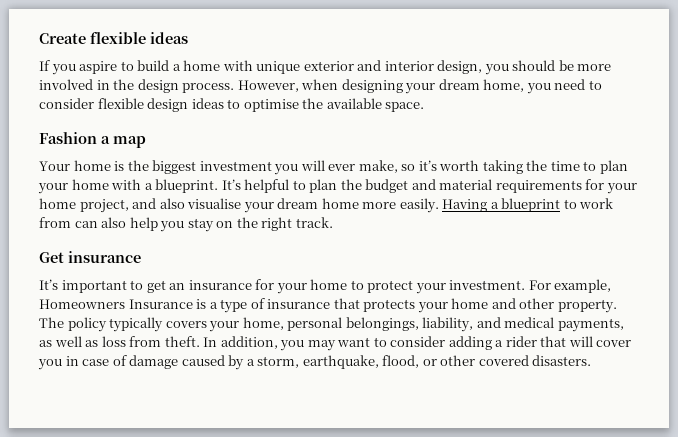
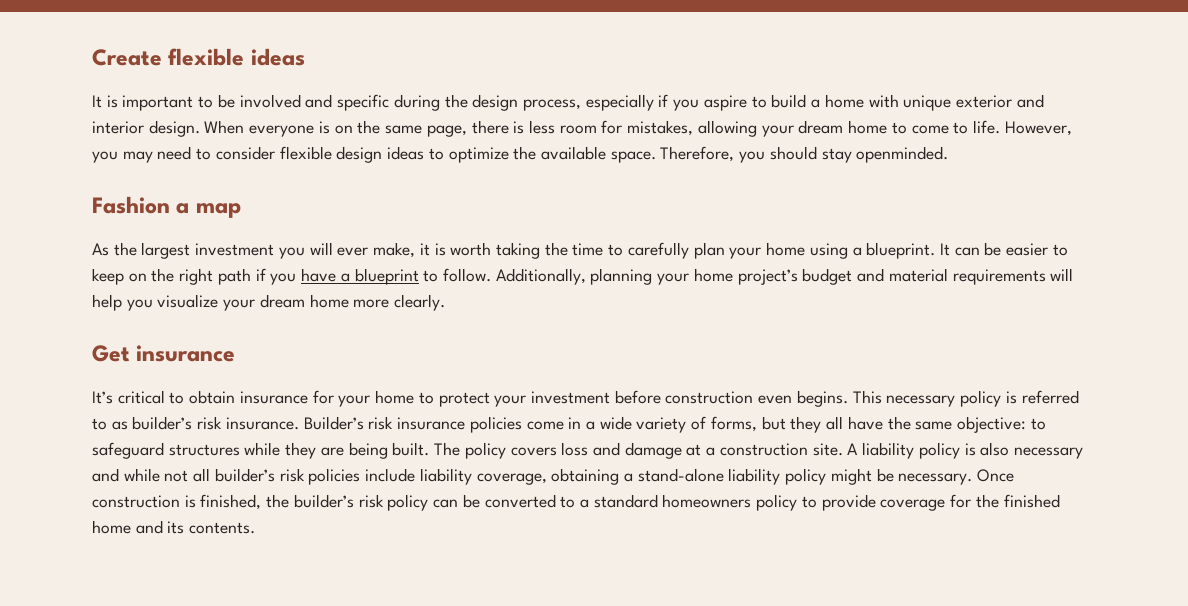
[39,60,50,71] If -> [92,94,669,111] It is important to be involved and specific during the design process, especially if
[437,60,612,75] [39,79,551,94] design, you should be more involved in the design process. However, when designing your dream home, you -> [148,120,1072,137] [92,151,153,163] design. When everyone is on the same page, there is less room for mistakes, allowing your dream home to come to life. However, you may
[243,99,299,112] optimise -> [448,147,509,163] optimize
[39,132,146,148] [39,160,197,174] // Fashion a map // Your home is the biggest -> [660,146,949,163] [92,196,241,218] [92,242,191,259] Therefore, you should stay openminded. // Fashion a map // As the largest
[401,160,437,171] so it’s -> [419,243,446,256] it is
(597, 166) none -> [627,242,689,259] carefully
[111,179,142,190] with -> [809,243,848,259] using
[221,179,637,194] [39,198,614,213] [39,217,333,232] It’s helpful to plan the budget and material requirements for your home project, and also visualise your dream home more easily. Having a blueprint to work from can also help you stay on the right track. -> [939,242,1068,256] [92,268,1074,285] [92,294,446,311] It can be easier to keep on the right path if you have a blueprint to follow. Additionally, planning your home project’s budget and material requirements will help you visualize your dream home more clearly.
[61,280,186,293] important to get an -> [117,390,236,404] critical to obtain
[449,279,612,293] [39,298,617,313] [39,317,624,332] [39,336,632,351] [38,355,592,370] investment. For example, Homeowners Insurance is a type of insurance that protects your home and other property. The policy typically covers your home, personal belongings, liability, and medical payments, as well as loss from theft. In addition, you may want to consider adding a rider that will cover you in case of damage caused by a storm, earthquake, flood, or other covered disasters. -> [530,390,1079,407] [92,416,1046,433] [92,442,1083,459] [92,468,1015,485] [92,494,1060,511] [92,520,256,534] investment before construction even begins. This necessary policy is referred to as builder’s risk insurance. Builder’s risk insurance policies come in a wide variety of forms, but they all have the same objective: to safeguard structures while they are being built. The policy covers loss and damage at a construction site. A liability policy is also necessary and while not all builder’s risk policies include liability coverage, obtaining a stand-alone liability policy might be necessary. Once construction is finished, the builder’s risk policy can be converted to a standard homeowners policy to provide coverage for the finished home and its contents.

